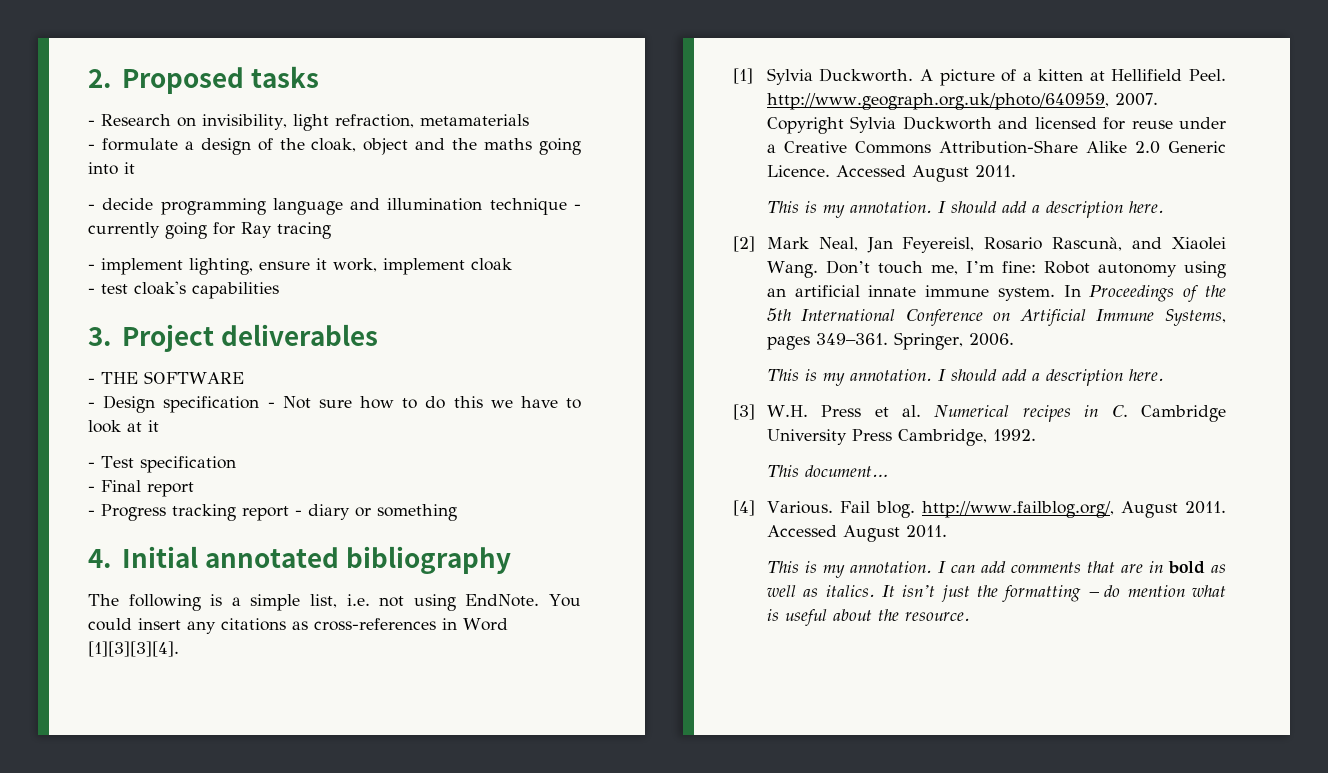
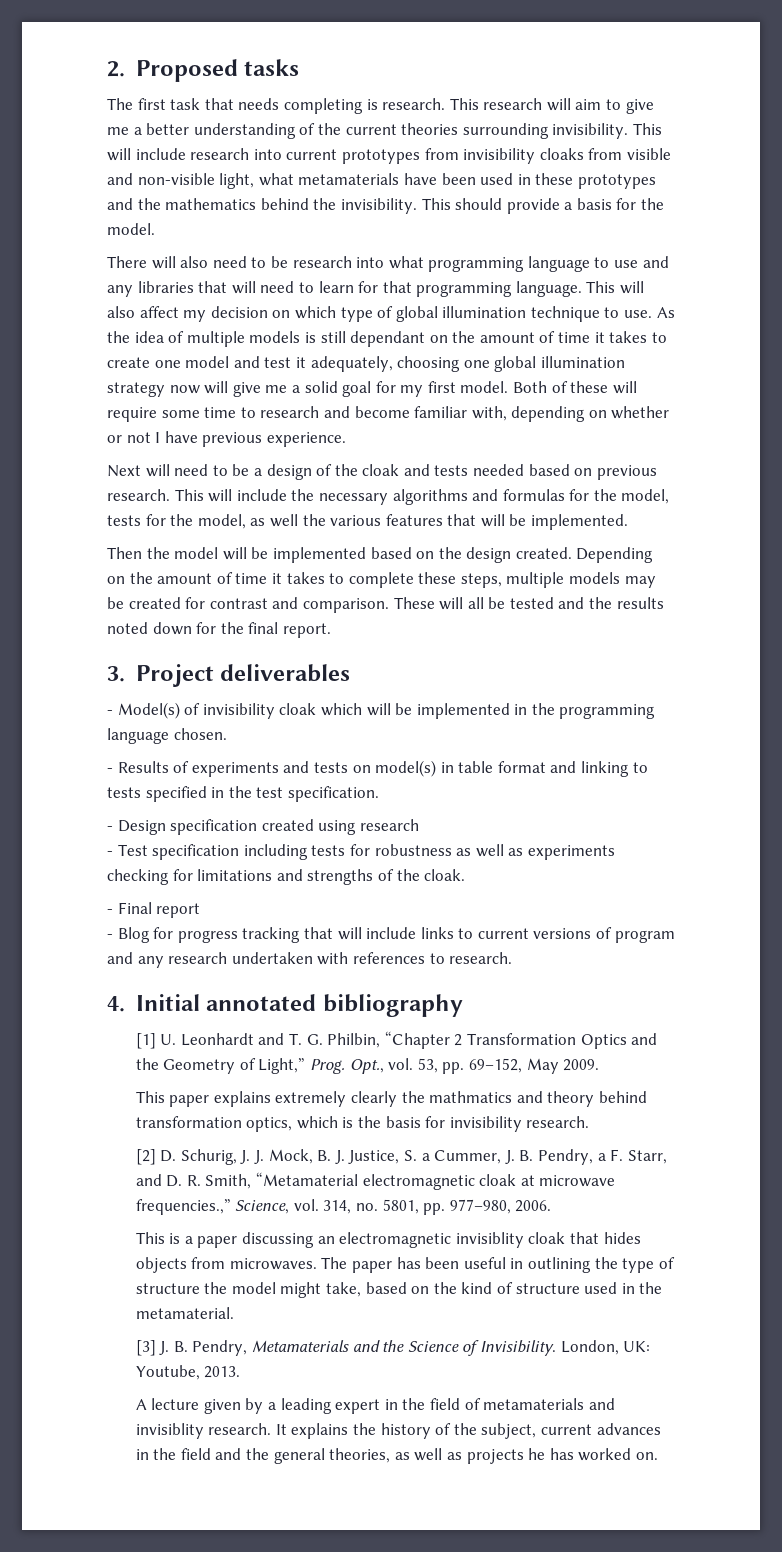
[88,114,529,131] [88,138,582,155] [88,162,135,175] [88,198,581,215] [88,222,331,239] [88,258,512,275] [88,281,279,299] [88,324,378,352] [88,371,244,384] [88,395,582,413] [88,420,159,433] [88,456,236,473] [88,480,194,497] [88,504,457,521] [88,546,511,574] [88,594,582,611] [88,618,508,634] [88,641,179,657] [733,68,1226,86] [766,93,1158,110] [766,116,1226,134] [766,140,1226,154] [766,165,1016,182] [766,201,1164,218] [733,236,1226,253] [766,260,1226,278] [766,285,1226,302] [766,308,1226,326] [766,332,1014,350] [766,369,1164,386] [733,404,1226,422] [766,429,1036,446] [766,465,887,477] [733,500,1226,518] [766,525,947,542] [766,561,1226,578] [766,585,1226,602] [766,609,970,626] - Research on invisibility, light refraction, metamaterials // - formulate a design of the cloak, object and the maths going into it // - decide programming language and illumination technique - currently going for Ray tracing // - implement lighting, ensure it work, implement cloak // - test cloak's capabilities // 3. Project deliverables // - THE SOFTWARE // - Design specification - Not sure how to do this we have to look at it // - Test specification // - Final report // - Progress tracking report - diary or something // 4. Initial annotated bibliography // The following is a simple list, i.e. not using EndNote. You could insert any citations as cross-references in Word [1][3][3][4]. // [1] Sylvia Duckworth. A picture of a kitten at Hellifield Peel. http://www.geograph.org.uk/photo/640959, 2007. Copyright Sylvia Duckworth and licensed for reuse under a Creative Commons Attribution-Share Alike 2.0 Generic Licence. Accessed August 2011. // This is my annotation. I should add a description here. // [2] Mark Neal, Jan Feyereisl, Rosario Rascunà, and Xiaolei Wang. Don’t touch me, I’m fine: Robot autonomy using an artificial innate immune system. In Proceedings of the 5th International Conference on Artificial Immune Systems, pages 349–361. Springer, 2006. // This is my annotation. I should add a description here. // [3] W.H. Press et al. Numerical recipes in C. Cambridge University Press Cambridge, 1992. // This document… // [4] Various. Fail blog. http://www.failblog.org/, August 2011. Accessed August 2011. // This is my annotation. I can add comments that are in bold as well as italics. It isn’t just the formatting – do mention what is useful about the resource. -> [107,98,654,114] [107,123,662,139] [107,148,671,164] [107,173,656,189] [107,198,665,214] [107,223,155,235] [107,256,669,272] [107,281,645,297] [107,306,675,322] [107,331,667,347] [107,356,625,372] [107,381,637,397] [107,406,670,422] [107,431,346,447] [107,464,657,480] [107,489,670,505] [107,514,629,530] [107,547,654,563] [107,572,656,588] [107,597,664,613] [107,622,331,638] [107,664,351,687] [107,702,656,719] [107,728,227,744] [107,760,648,777] [107,786,379,802] [107,819,419,835] [107,844,615,860] [107,869,466,885] [107,902,201,918] [107,927,675,943] [107,952,513,968] [107,994,463,1017] [135,1031,658,1049] [135,1058,600,1074] [135,1091,647,1107] [135,1116,590,1132] [135,1149,667,1165] [135,1172,616,1190] [135,1199,552,1215] [135,1232,641,1248] [135,1257,675,1273] [135,1282,663,1298] [135,1307,234,1319] [135,1340,651,1356] [135,1365,241,1380] [135,1398,615,1414] [135,1423,661,1439] [135,1448,658,1464] The first task that needs completing is research. This research will aim to give me a better understanding of the current theories surrounding invisibility. This will include research into current prototypes from invisibility cloaks from visible and non-visible light, what metamaterials have been used in these prototypes and the mathematics behind the invisibility. This should provide a basis for the model. // There will also need to be research into what programming language to use and any libraries that will need to learn for that programming language. This will also affect my decision on which type of global illumination technique to use. As the idea of multiple models is still dependant on the amount of time it takes to create one model and test it adequately, choosing one global illumination strategy now will give me a solid goal for my first model. Both of these will require some time to research and become familiar with, depending on whether or not I have previous experience. // Next will need to be a design of the cloak and tests needed based on previous research. This will include the necessary algorithms and formulas for the model, tests for the model, as well the various features that will be implemented. // Then the model will be implemented based on the design created. Depending on the amount of time it takes to complete these steps, multiple models may be created for contrast and comparison. These will all be tested and the results noted down for the final report. // 3. Project deliverables // - Model(s) of invisibility cloak which will be implemented in the programming language chosen. // - Results of experiments and tests on model(s) in table format and linking to tests specified in the test specification. // - Design specification created using research // - Test specification including tests for robustness as well as experiments checking for limitations and strengths of the cloak. // - Final report // - Blog for progress tracking that will include links to current versions of program and any research undertaken with references to research. // 4. Initial annotated bibliography // [1] U. Leonhardt and T. G. Philbin, “Chapter 2 Transformation Optics and the Geometry of Light,” Prog. Opt., vol. 53, pp. 69–152, May 2009. // This paper explains extremely clearly the mathmatics and theory behind transformation optics, which is the basis for invisibility research. // [2] D. Schurig, J. J. Mock, B. J. Justice, S. a Cummer, J. B. Pendry, a F. Starr, and D. R. Smith, “Metamaterial electromagnetic cloak at microwave frequencies.,” Science, vol. 314, no. 5801, pp. 977–980, 2006. // This is a paper discussing an electromagnetic invisiblity cloak that hides objects from microwaves. The paper has been useful in outlining the type of structure the model might take, based on the kind of structure used in the metamaterial. // [3] J. B. Pendry, Metamaterials and the Science of Invisibility. London, UK: Youtube, 2013. // A lecture given by a leading expert in the field of metamaterials and invisiblity research. It explains the history of the subject, current advances in the field and the general theories, as well as projects he has worked on.

